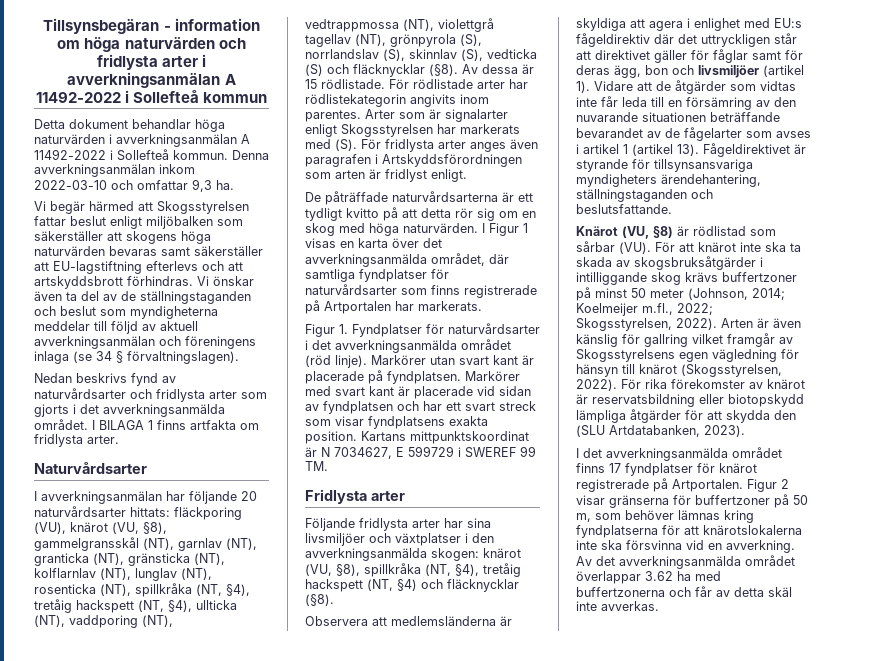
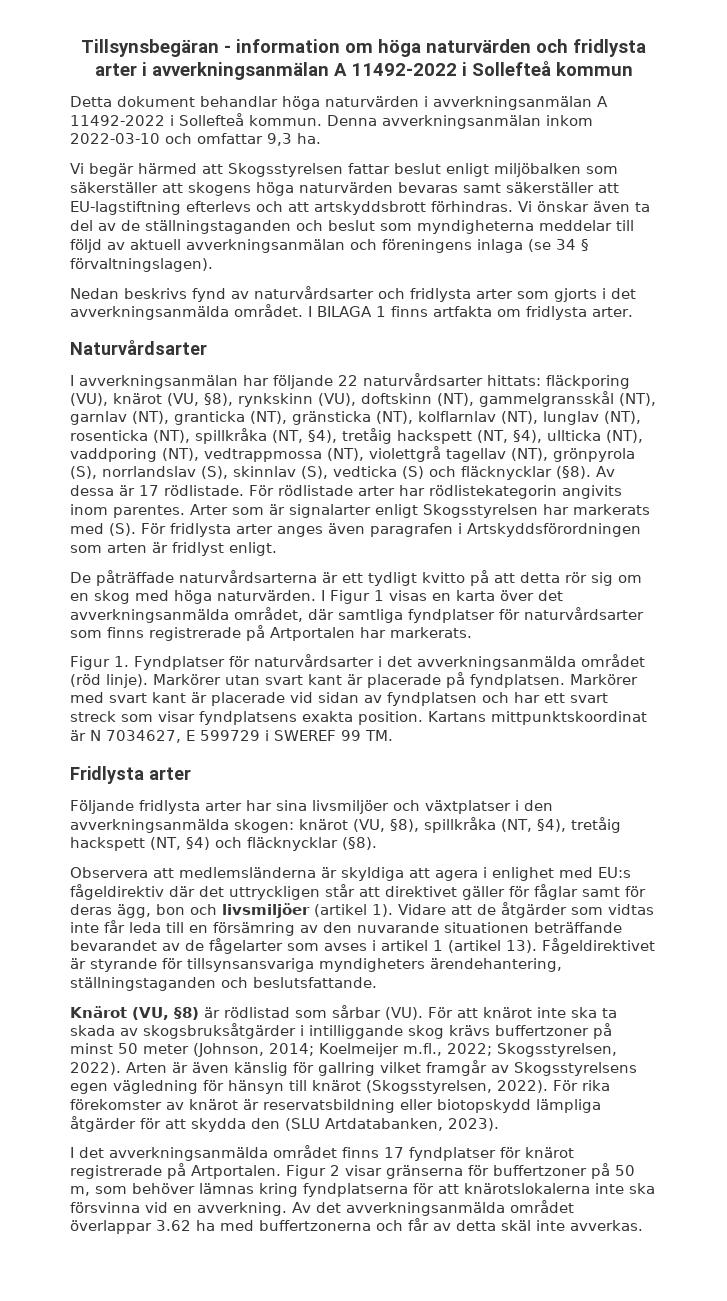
[241,491,257,501] 20 -> [338,375,358,386] 22
(167, 528) none -> [238,393,474,407] rynkskinn (VU), doftskinn (NT),
[305,79,317,89] 15 -> [139,485,159,496] 17

